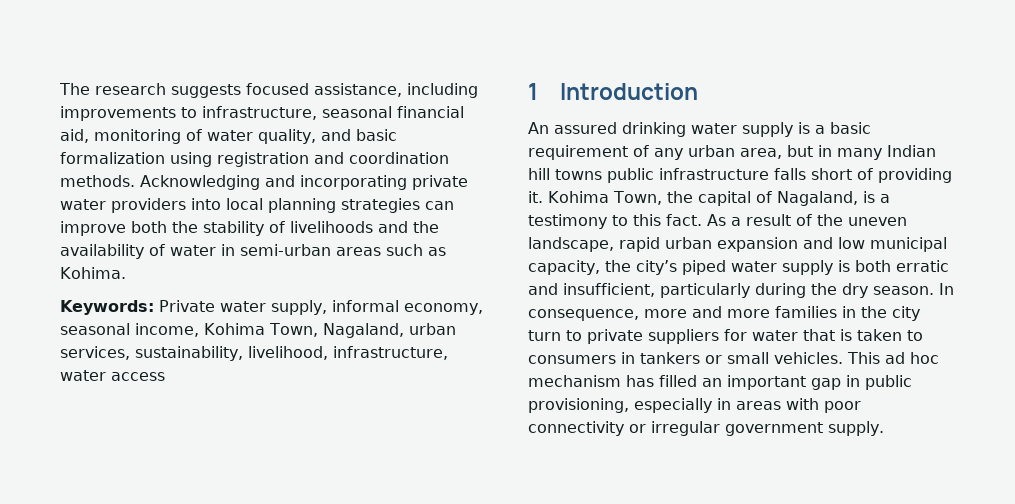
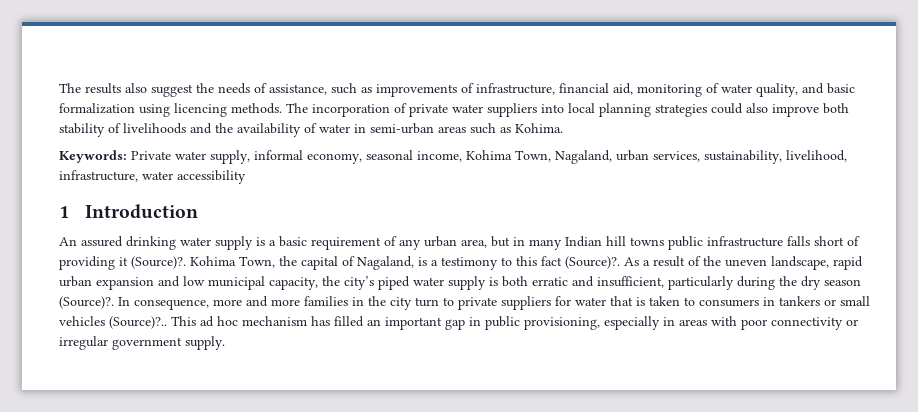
[59,83,478,98] [60,106,392,121] The research suggests focused assistance, including improvements to infrastructure, seasonal -> [59,83,555,97] The results also suggest the needs of assistance, such as improvements of infrastructure,
[217,152,449,167] [60,175,407,190] registration and coordination methods. Acknowledging and incorporating -> [174,103,407,117] licencing methods. The incorporation of
[111,198,186,213] providers -> [487,103,537,117] suppliers
[425,201,454,210] can -> [711,103,768,114] could also
[172,221,198,233] the -> (849, 108) none
[111,372,165,381] access -> [177,170,246,184] accessibility
[528,191,543,203] it. -> [119,256,186,269] it (Source)?.
[666,214,702,226] fact. -> [541,256,620,269] fact (Source)?.
[873,286,934,295] season. -> [824,279,861,286] [59,296,114,309] season (Source)?.
[774,352,843,364] vehicles. -> [59,316,167,329] vehicles (Source)?..

